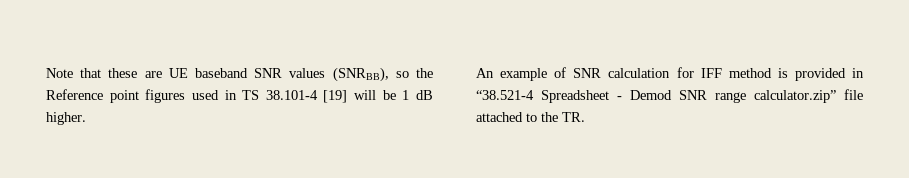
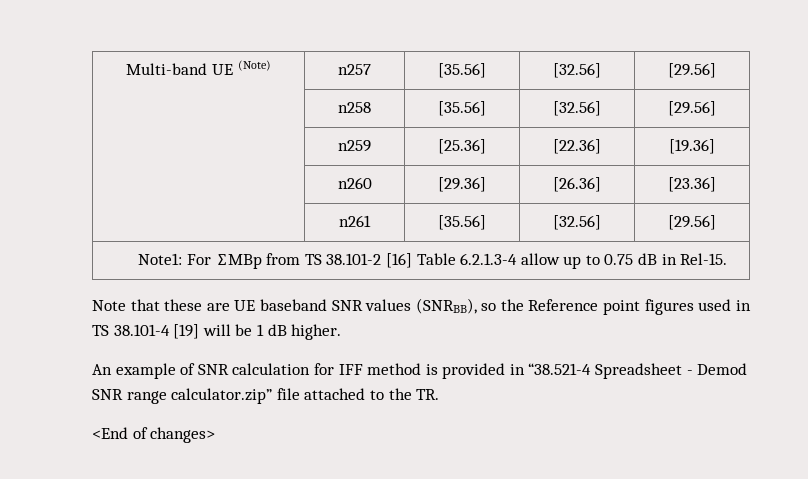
(46, 73) none -> [126,60,271,75] [338,64,371,75] [438,63,486,78] [553,63,601,78] [668,63,716,78] [338,102,371,113] [438,101,486,116] [553,101,601,116] [668,101,716,116] [338,140,371,152] [438,139,486,154] [553,139,601,154] [669,139,715,154] [337,177,372,189] [438,177,486,192] [553,177,601,192] [668,177,716,192] [339,215,371,227] [438,215,486,230] [553,215,601,230] [668,215,716,230] [138,253,728,269] Multi-band UE (Note) | n257 | [35.56] | [32.56] | [29.56] // | n258 | [35.56] | [32.56] | [29.56] // | n259 | [25.36] | [22.36] | [19.36] // | n260 | [29.36] | [26.36] | [23.36] // | n261 | [35.56] | [32.56] | [29.56] // Note1: For ∑MBp from TS 38.101-2 [16] Table 6.2.1.3-4 allow up to 0.75 dB in Rel-15. //
(585, 117) none -> [92,427,216,443] // <End of changes>

